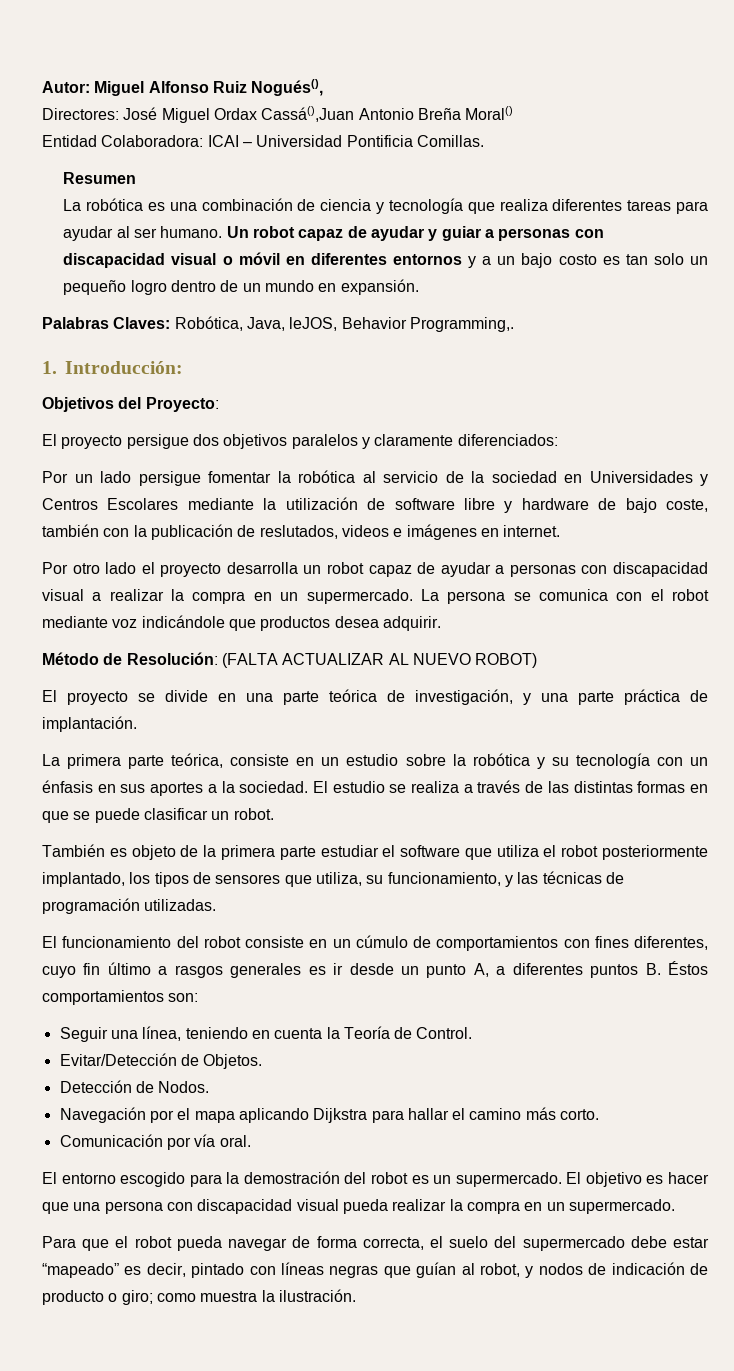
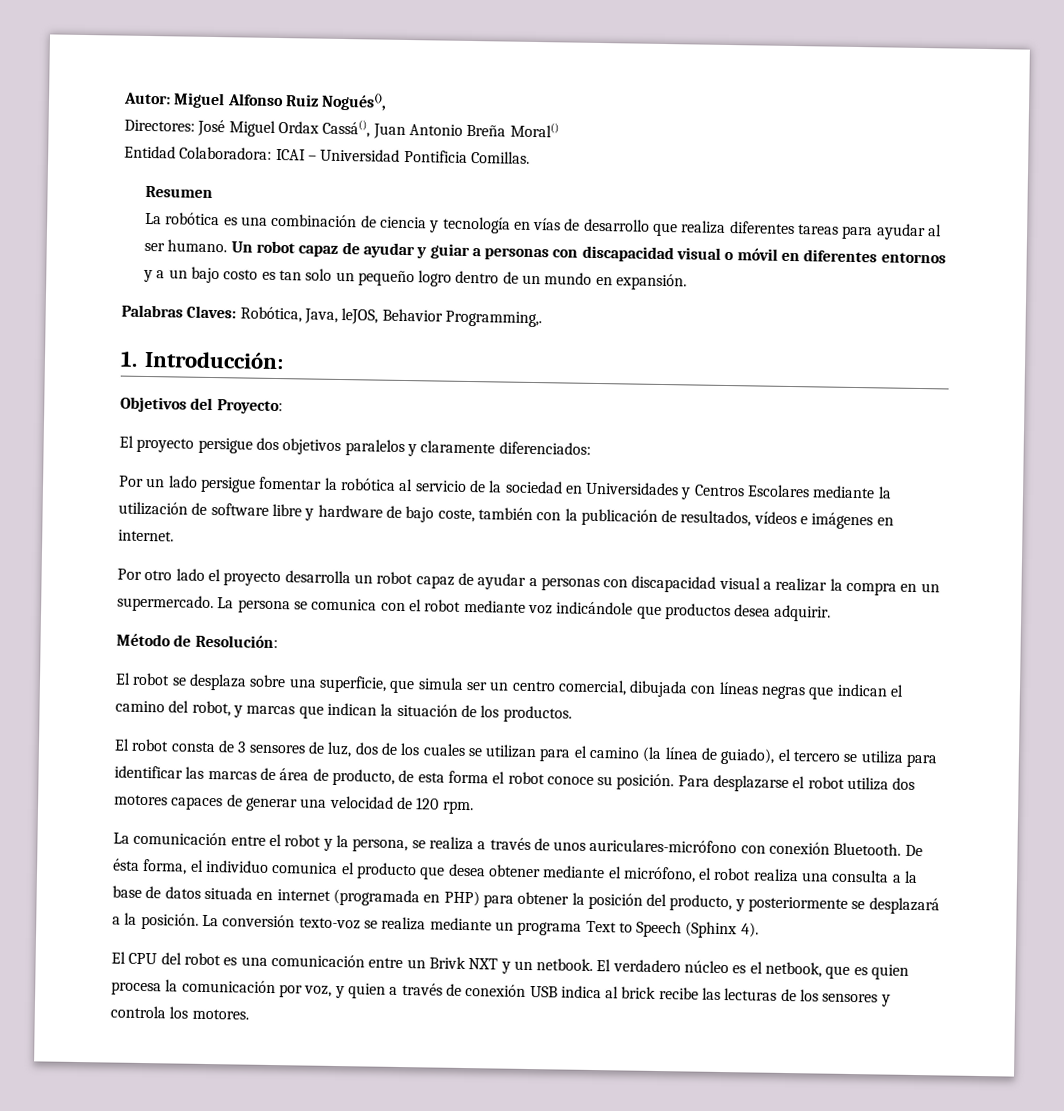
[261,106,355,122] Cassá(),Juan -> [322,119,406,139] Cassá(), Juan
(463, 206) none -> [513,217,650,232] en vías de desarrollo
[259,525,389,539] reslutados, videos -> [680,510,797,527] resultados, vídeos
[221,653,538,668] [42,689,708,705] [42,716,137,732] [42,753,709,769] [42,780,385,796] (FALTA ACTUALIZAR AL NUEVO ROBOT) // El proyecto se divide en una parte teórica de investigación, y una parte práctica de implantación. // La primera parte teórica, consiste en un estudio sobre la robótica y su tecnología con un énfasis en sus aportes a la sociedad. El estudio -> [115,672,905,700] [115,700,572,723] [114,738,938,768] [114,765,916,793] [114,794,474,815] [113,831,409,853] // El robot se desplaza sobre una superficie, que simula ser un centro comercial, dibujada con líneas negras que indican el camino del robot, y marcas que indican la situación de los productos. // El robot consta de 3 sensores de luz, dos de los cuales se utilizan para el camino (la línea de guiado), el tercero se utiliza para identificar las marcas de área de producto, de esta forma el robot conoce su posición. Para desplazarse el robot utiliza dos motores capaces de generar una velocidad de 120 rpm. // La comunicación entre el robot y la persona,
[547,781,708,793] [42,808,274,823] [42,844,708,860] [42,871,624,887] [42,898,217,914] [42,935,708,951] [42,961,708,978] [42,990,199,1005] [59,1026,473,1042] [59,1053,263,1069] [59,1080,210,1093] [59,1107,600,1123] [59,1134,251,1150] [42,1171,709,1187] [42,1199,675,1214] [42,1236,709,1251] [42,1262,708,1278] [42,1289,356,1305] las distintas formas en que se puede clasificar un robot. // También es objeto de la primera parte estudiar el software que utiliza el robot posteriormente implantado, los tipos de sensores que utiliza, su funcionamiento, y las técnicas de programación utilizadas. // El funcionamiento del robot consiste en un cúmulo de comportamientos con fines diferentes, cuyo fin último a rasgos generales es ir desde un punto A, a diferentes puntos B. Éstos comportamientos son: // Seguir una línea, teniendo en cuenta la Teoría de Control. // Evitar/Detección de Objetos. // Detección de Nodos. // Navegación por el mapa aplicando Dijkstra para hallar el camino más corto. // Comunicación por vía oral. // El entorno escogido para la demostración del robot es un supermercado. El objetivo es hacer que una persona con discapacidad visual pueda realizar la compra en un supermercado. // Para que el robot pueda navegar de forma correcta, el suelo del supermercado debe estar “mapeado” es decir, pintado con líneas negras que guían al robot, y nodos de indicación de producto o giro; como muestra la ilustración. -> [553,838,923,857] [113,858,919,884] [112,885,940,915] [112,912,759,939] [111,951,910,980] [111,979,891,1007] [110,1005,249,1020] unos auriculares-micrófono con conexión Bluetooth. De ésta forma, el individuo comunica el producto que desea obtener mediante el micrófono, el robot realiza una consulta a la base de datos situada en internet (programada en PHP) para obtener la posición del producto, y posteriormente se desplazará a la posición. La conversión texto-voz se realiza mediante un programa Text to Speech (Sphinx 4). // El CPU del robot es una comunicación entre un Brivk NXT y un netbook. El verdadero núcleo es el netbook, que es quien procesa la comunicación por voz, y quien a través de conexión USB indica al brick recibe las lecturas de los sensores y controla los motores.

